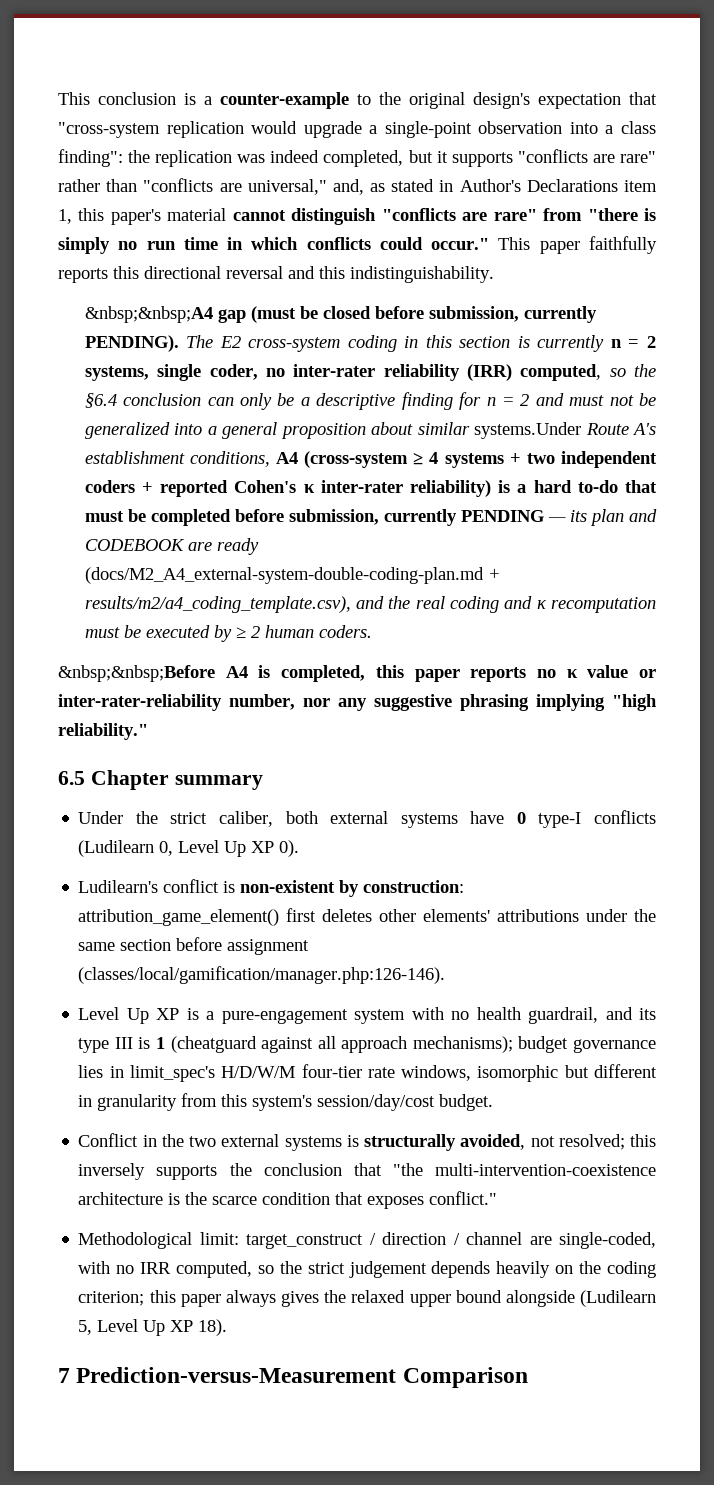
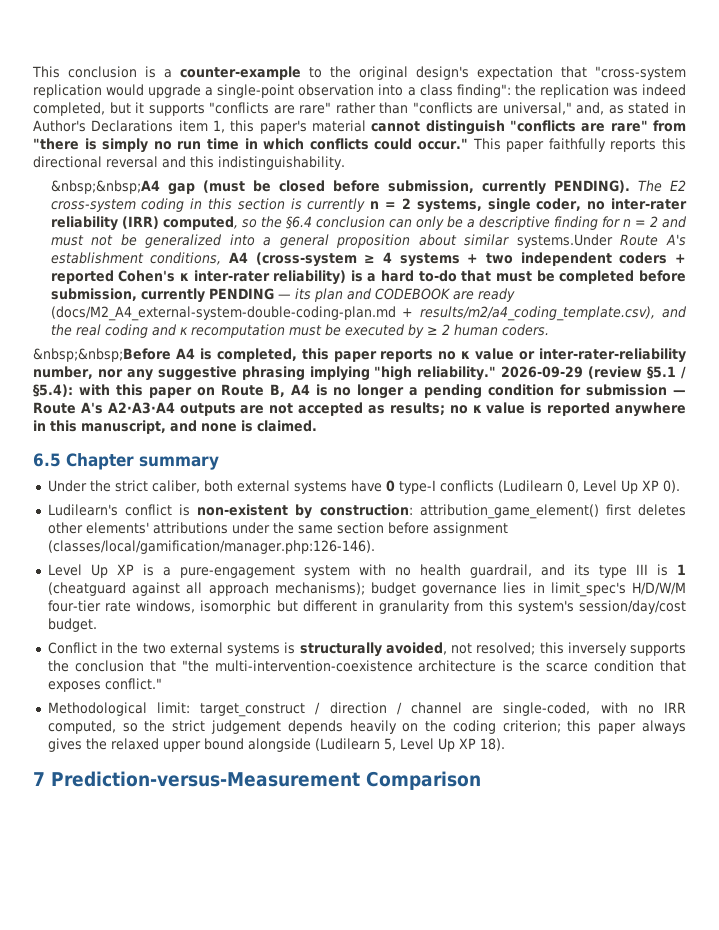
(148, 731) none -> [501,366,687,379] [33,384,686,399] [33,402,686,417] [33,420,317,434] 2026-09-29 (review §5.1 / §5.4): with this paper on Route B, A4 is no longer a pending condition for submission — Route A's A2·A3·A4 outputs are not accepted as results; no κ value is reported anywhere in this manuscript, and none is claimed.

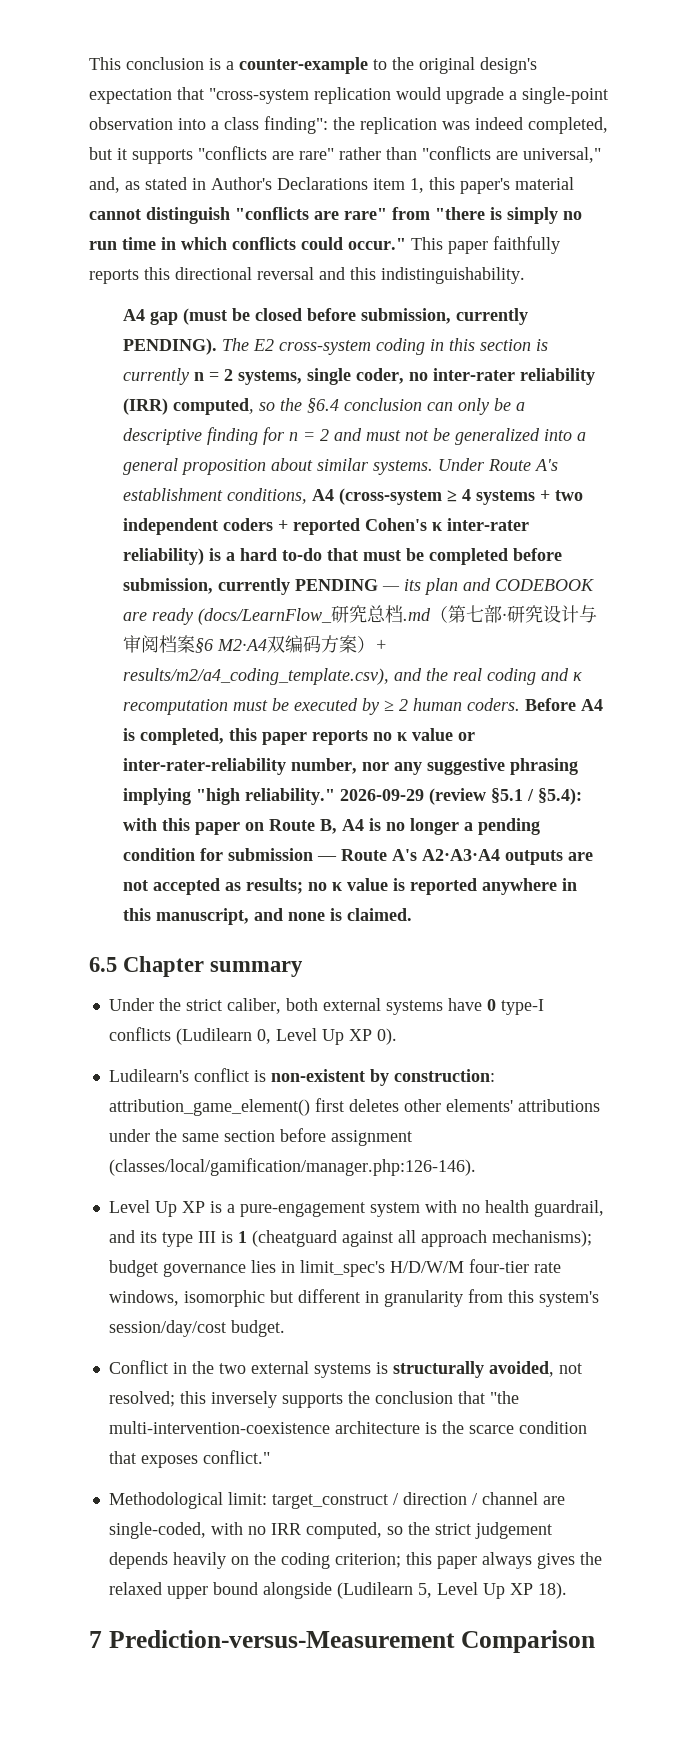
[50,180,160,194] &nbsp;&nbsp;A4 -> [122,309,145,321] A4
[516,234,613,248] systems.Under -> [372,458,485,475] systems. Under
[50,306,396,321] (docs/M2_A4_external-system-double-coding-plan.md -> [197,605,597,625] [122,635,375,653] (docs/LearnFlow_研究总档.md（第七部·研究设计与审阅档案§6 M2·A4双编码方案）
[33,348,171,362] // &nbsp;&nbsp;Before -> [524,698,576,711] Before

